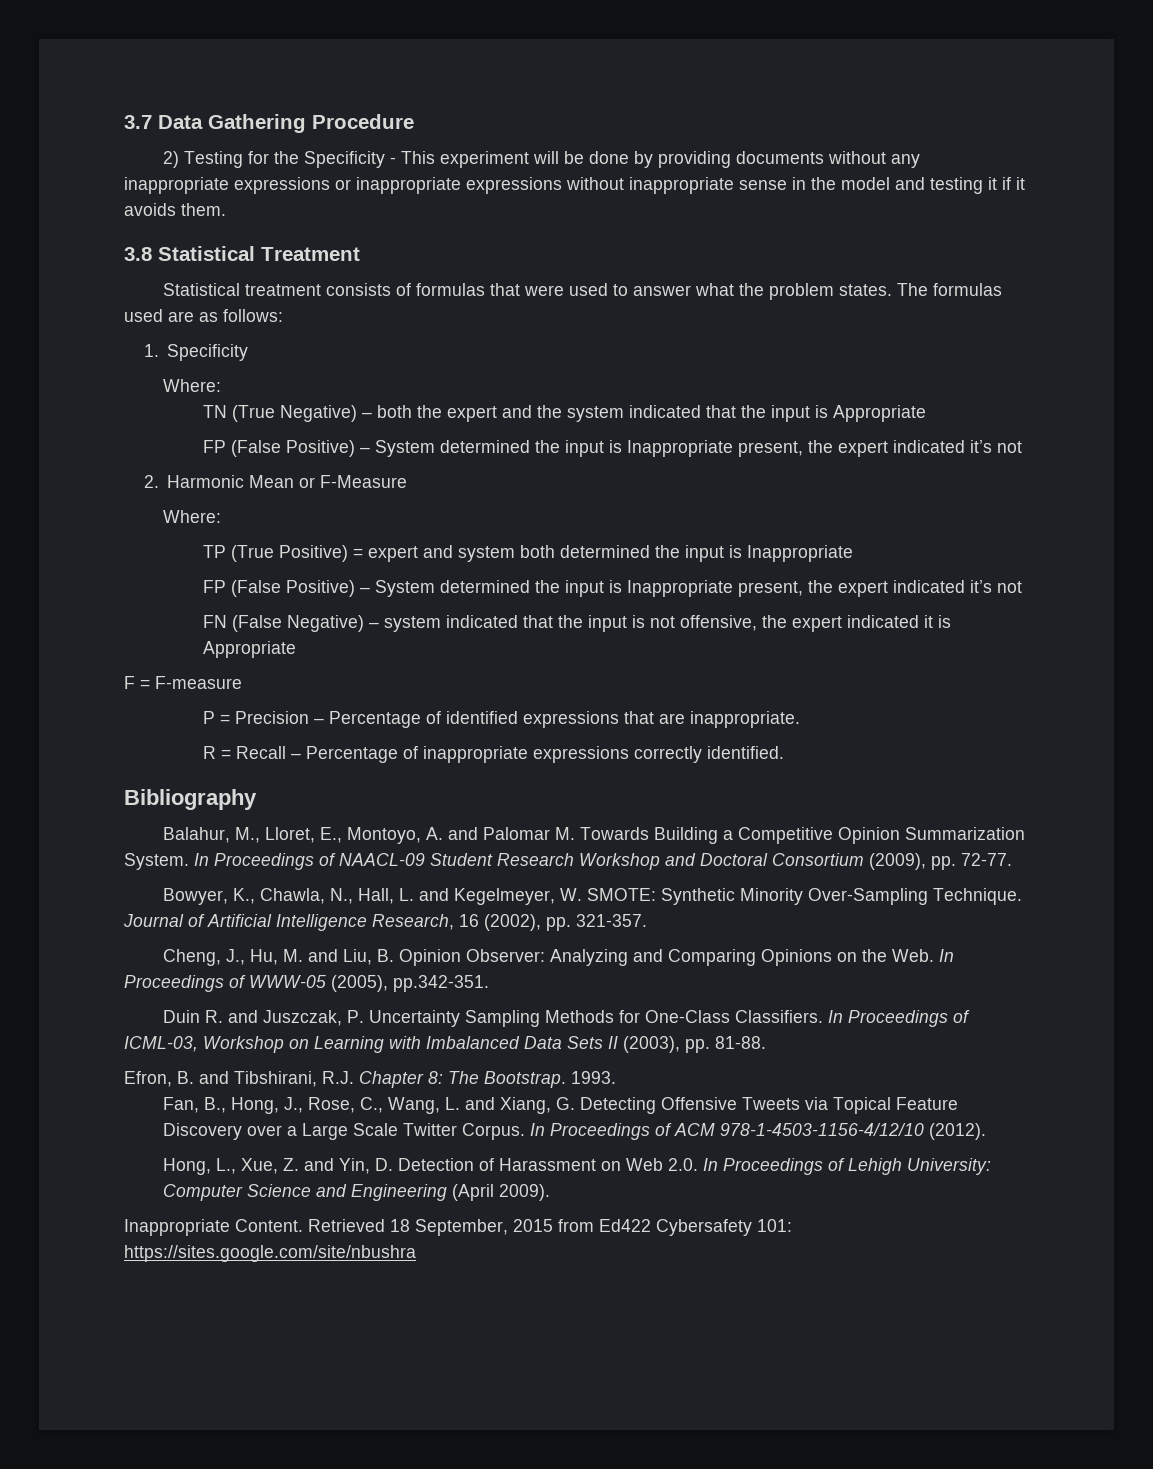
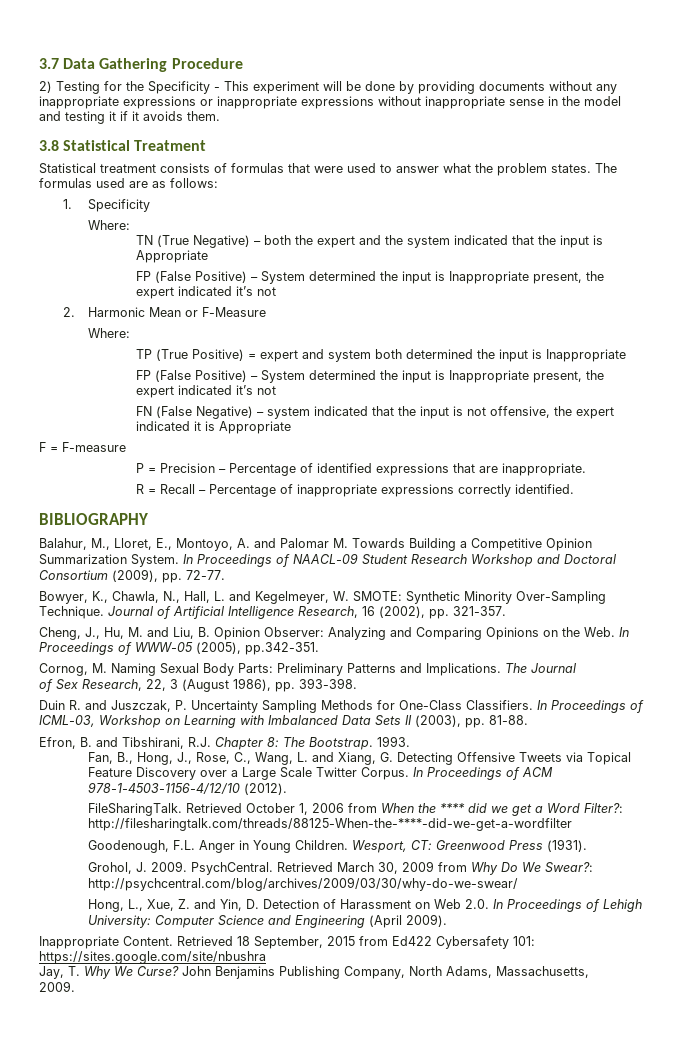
[124,789,257,810] Bibliography -> [39,513,148,525] BIBLIOGRAPHY
(489, 983) none -> [39,663,576,676] [39,678,357,692] // Cornog, M. Naming Sexual Body Parts: Preliminary Patterns and Implications. The Journal // of Sex Research, 22, 3 (August 1986), pp. 393-398.
(987, 1131) none -> [87,803,623,816] [87,818,572,831] [87,839,587,853] [87,861,593,875] [87,877,518,891] // FileSharingTalk. Retrieved October 1, 2006 from When the **** did we get a Word Filter?: http://filesharingtalk.com/threads/88125-When-the-****-did-we-get-a-wordfilter // Goodenough, F.L. Anger in Young Children. Wesport, CT: Greenwood Press (1931). // Grohol, J. 2009. PsychCentral. Retrieved March 30, 2009 from Why Do We Swear?: http://psychcentral.com/blog/archives/2009/03/30/why-do-we-swear/
(416, 1253) none -> [39,966,589,979] [39,981,75,992] // Jay, T. Why We Curse? John Benjamins Publishing Company, North Adams, Massachusetts, // 2009.

